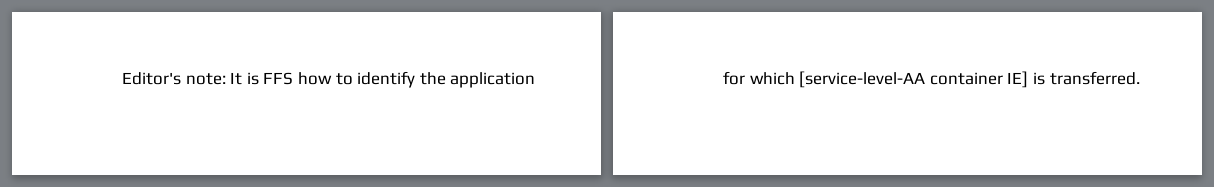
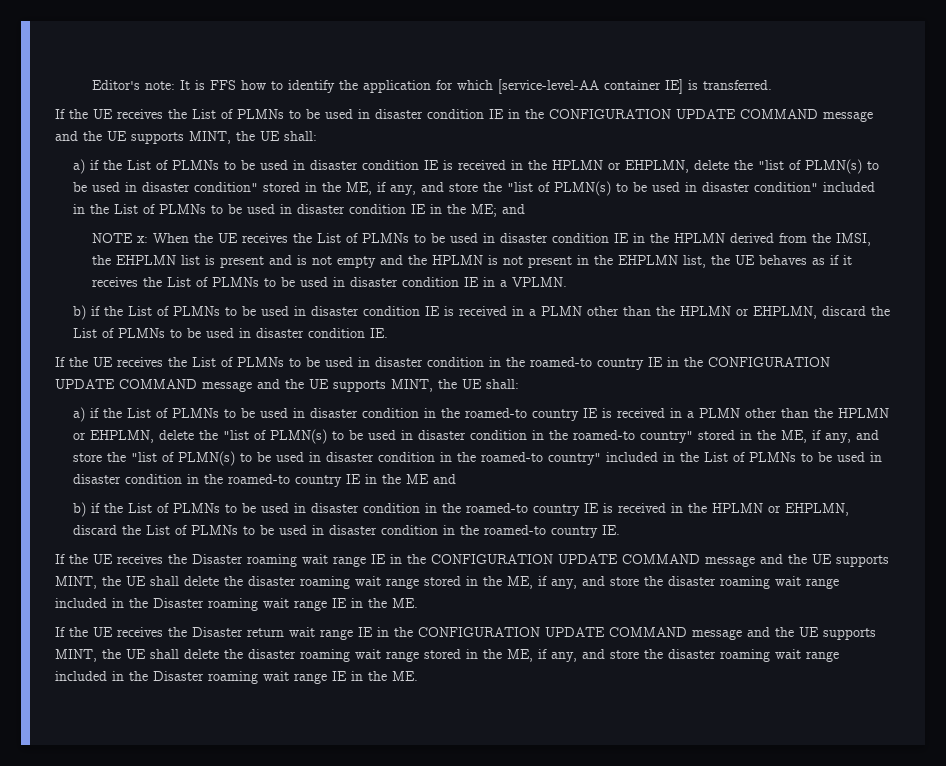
(1140, 78) none -> [55,109,873,122] [55,131,317,144] [73,159,880,174] [73,181,876,196] [73,204,526,217] [91,233,871,246] [91,255,852,268] [91,277,567,287] [73,305,891,320] [73,328,389,338] [55,357,830,370] [55,379,519,392] [73,407,890,422] [73,429,880,444] [73,451,883,466] [73,474,457,487] [73,502,850,517] [73,525,621,538] [55,554,889,567] [55,576,839,589] [55,598,418,611] [55,627,876,640] [55,649,839,662] [55,671,418,684] // If the UE receives the List of PLMNs to be used in disaster condition IE in the CONFIGURATION UPDATE COMMAND message and the UE supports MINT, the UE shall: // a) if the List of PLMNs to be used in disaster condition IE is received in the HPLMN or EHPLMN, delete the "list of PLMN(s) to be used in disaster condition" stored in the ME, if any, and store the "list of PLMN(s) to be used in disaster condition" included in the List of PLMNs to be used in disaster condition IE in the ME; and // NOTE x: When the UE receives the List of PLMNs to be used in disaster condition IE in the HPLMN derived from the IMSI, the EHPLMN list is present and is not empty and the HPLMN is not present in the EHPLMN list, the UE behaves as if it receives the List of PLMNs to be used in disaster condition IE in a VPLMN. // b) if the List of PLMNs to be used in disaster condition IE is received in a PLMN other than the HPLMN or EHPLMN, discard the List of PLMNs to be used in disaster condition IE. // If the UE receives the List of PLMNs to be used in disaster condition in the roamed-to country IE in the CONFIGURATION UPDATE COMMAND message and the UE supports MINT, the UE shall: // a) if the List of PLMNs to be used in disaster condition in the roamed-to country IE is received in a PLMN other than the HPLMN or EHPLMN, delete the "list of PLMN(s) to be used in disaster condition in the roamed-to country" stored in the ME, if any, and store the "list of PLMN(s) to be used in disaster condition in the roamed-to country" included in the List of PLMNs to be used in disaster condition in the roamed-to country IE in the ME and // b) if the List of PLMNs to be used in disaster condition in the roamed-to country IE is received in the HPLMN or EHPLMN, discard the List of PLMNs to be used in disaster condition in the roamed-to country IE. // If the UE receives the Disaster roaming wait range IE in the CONFIGURATION UPDATE COMMAND message and the UE supports MINT, the UE shall delete the disaster roaming wait range stored in the ME, if any, and store the disaster roaming wait range included in the Disaster roaming wait range IE in the ME. // If the UE receives the Disaster return wait range IE in the CONFIGURATION UPDATE COMMAND message and the UE supports MINT, the UE shall delete the disaster roaming wait range stored in the ME, if any, and store the disaster roaming wait range included in the Disaster roaming wait range IE in the ME.

